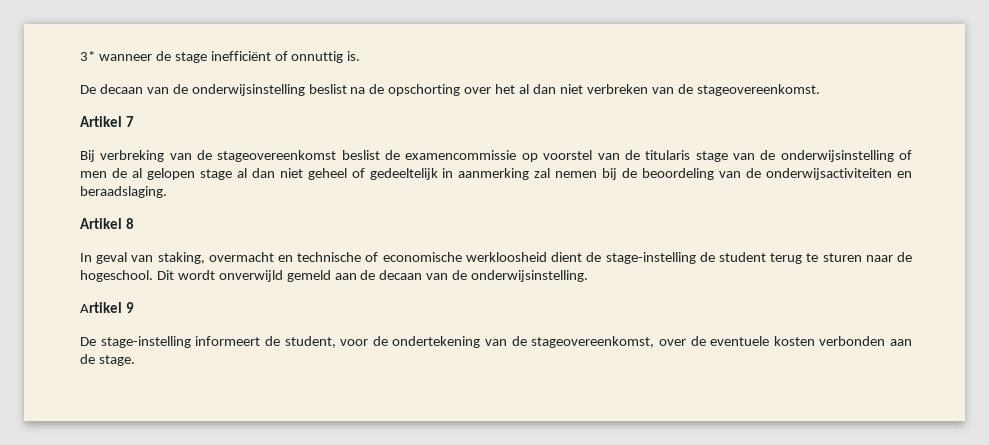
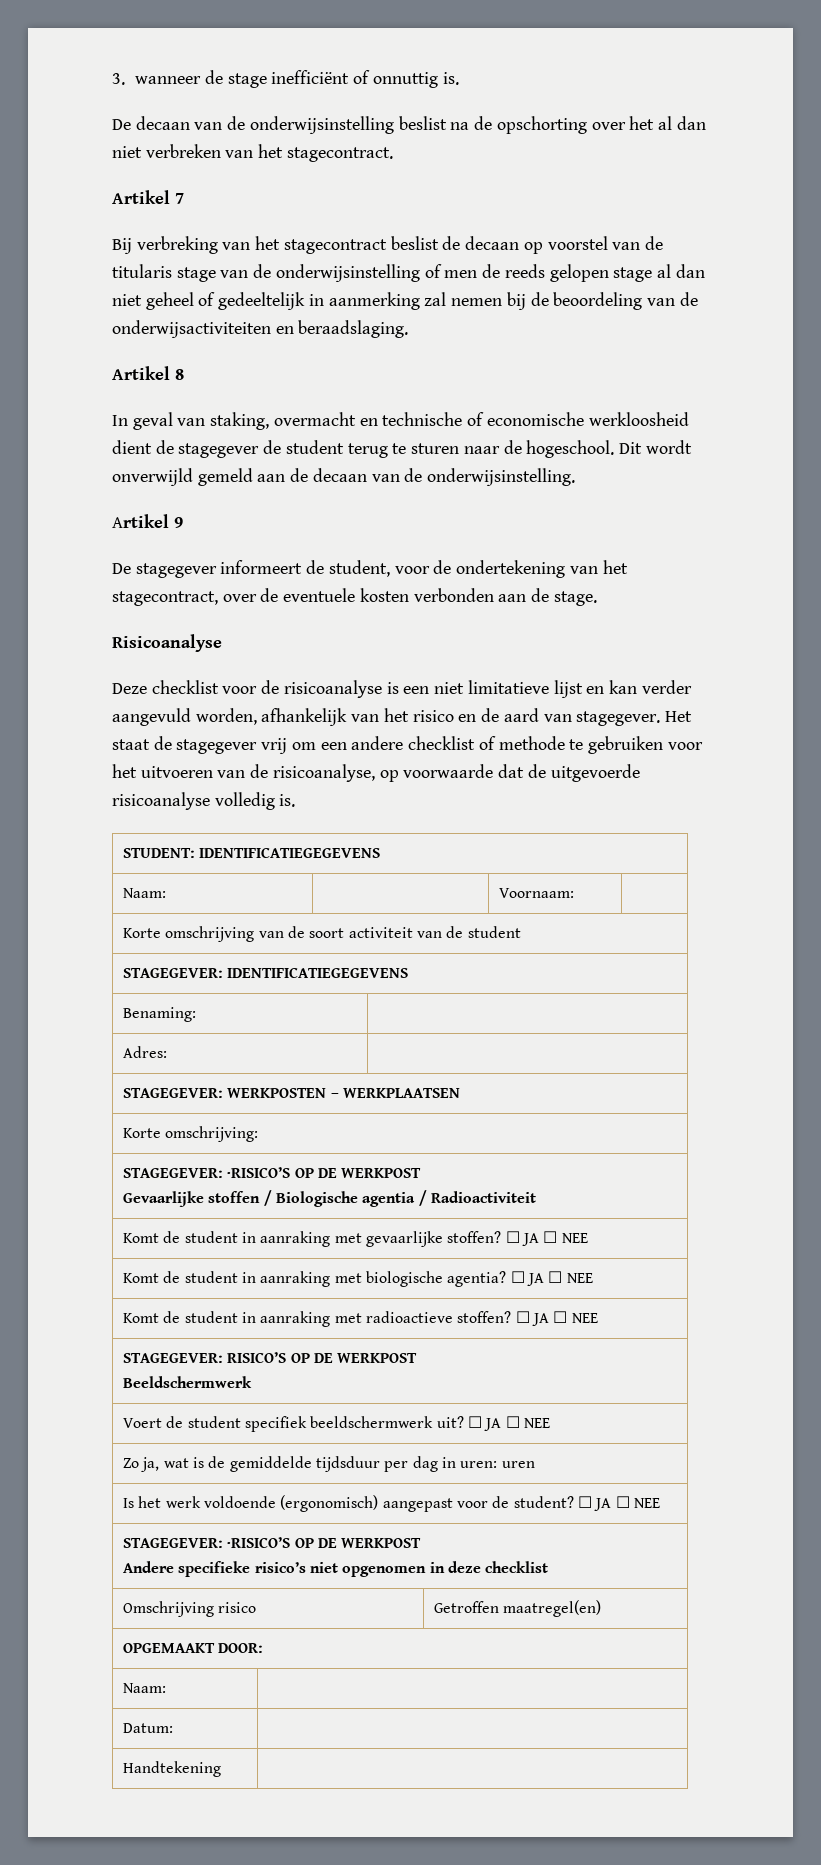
[80,51,95,61] 3* -> [112,73,125,85] 3.
[677,84,820,96] de stageovereenkomst. -> [258,144,393,162] het stagecontract.
[197,150,337,162] de stageovereenkomst -> [255,236,387,254] het stagecontract
[405,150,517,160] examencommissie -> [465,236,520,250] decaan
[131,168,142,178] al -> [504,264,545,278] reeds
[605,252,696,264] stage-instelling -> [178,443,260,458] stagegever
[100,336,191,348] stage-instelling -> [135,563,217,578] stagegever
[511,336,655,348] de stageovereenkomst, -> [602,560,628,574] [112,591,218,606] het stagecontract,
(135, 360) none -> [112,634,222,652] [112,680,692,698] [112,708,692,726] [112,736,703,754] [112,764,640,782] [112,792,296,810] [123,847,381,858] [123,888,167,898] [499,888,575,898] [123,926,521,942] [123,967,409,978] [123,1007,197,1022] [123,1046,168,1058] [123,1088,461,1098] [123,1126,259,1142] [123,1167,422,1178] [123,1190,537,1207] [123,1231,588,1247] [123,1271,593,1287] [123,1311,598,1327] [123,1352,418,1363] [123,1376,253,1388] [123,1416,551,1432] [123,1456,535,1472] [123,1495,661,1512] [123,1537,422,1548] [123,1561,549,1577] [123,1601,257,1617] [434,1600,602,1617] [123,1643,264,1653] [123,1683,167,1693] [123,1723,174,1733] [123,1761,222,1777] // Risicoanalyse // Deze checklist voor de risicoanalyse is een niet limitatieve lijst en kan verder aangevuld worden, afhankelijk van het risico en de aard van stagegever. Het staat de stagegever vrij om een andere checklist of methode te gebruiken voor het uitvoeren van de risicoanalyse, op voorwaarde dat de uitgevoerde risicoanalyse volledig is. // STUDENT: IDENTIFICATIEGEGEVENS // Naam: | | Voornaam: | // Korte omschrijving van de soort activiteit van de student // STAGEGEVER: IDENTIFICATIEGEGEVENS // Benaming: | // Adres: | // STAGEGEVER: WERKPOSTEN – WERKPLAATSEN // Korte omschrijving: // STAGEGEVER: ·RISICO’S OP DE WERKPOST // Gevaarlijke stoffen / Biologische agentia / Radioactiviteit // Komt de student in aanraking met gevaarlijke stoffen? ☐ JA ☐ NEE // Komt de student in aanraking met biologische agentia? ☐ JA ☐ NEE // Komt de student in aanraking met radioactieve stoffen? ☐ JA ☐ NEE // STAGEGEVER: RISICO’S OP DE WERKPOST // Beeldschermwerk // Voert de student specifiek beeldschermwerk uit? ☐ JA ☐ NEE // Zo ja, wat is de gemiddelde tijdsduur per dag in uren: uren // Is het werk voldoende (ergonomisch) aangepast voor de student? ☐ JA ☐ NEE // STAGEGEVER: ·RISICO’S OP DE WERKPOST // Andere specifieke risico’s niet opgenomen in deze checklist // Omschrijving risico | Getroffen maatregel(en) // OPGEMAAKT DOOR: // Naam: | // Datum: | // Handtekening |

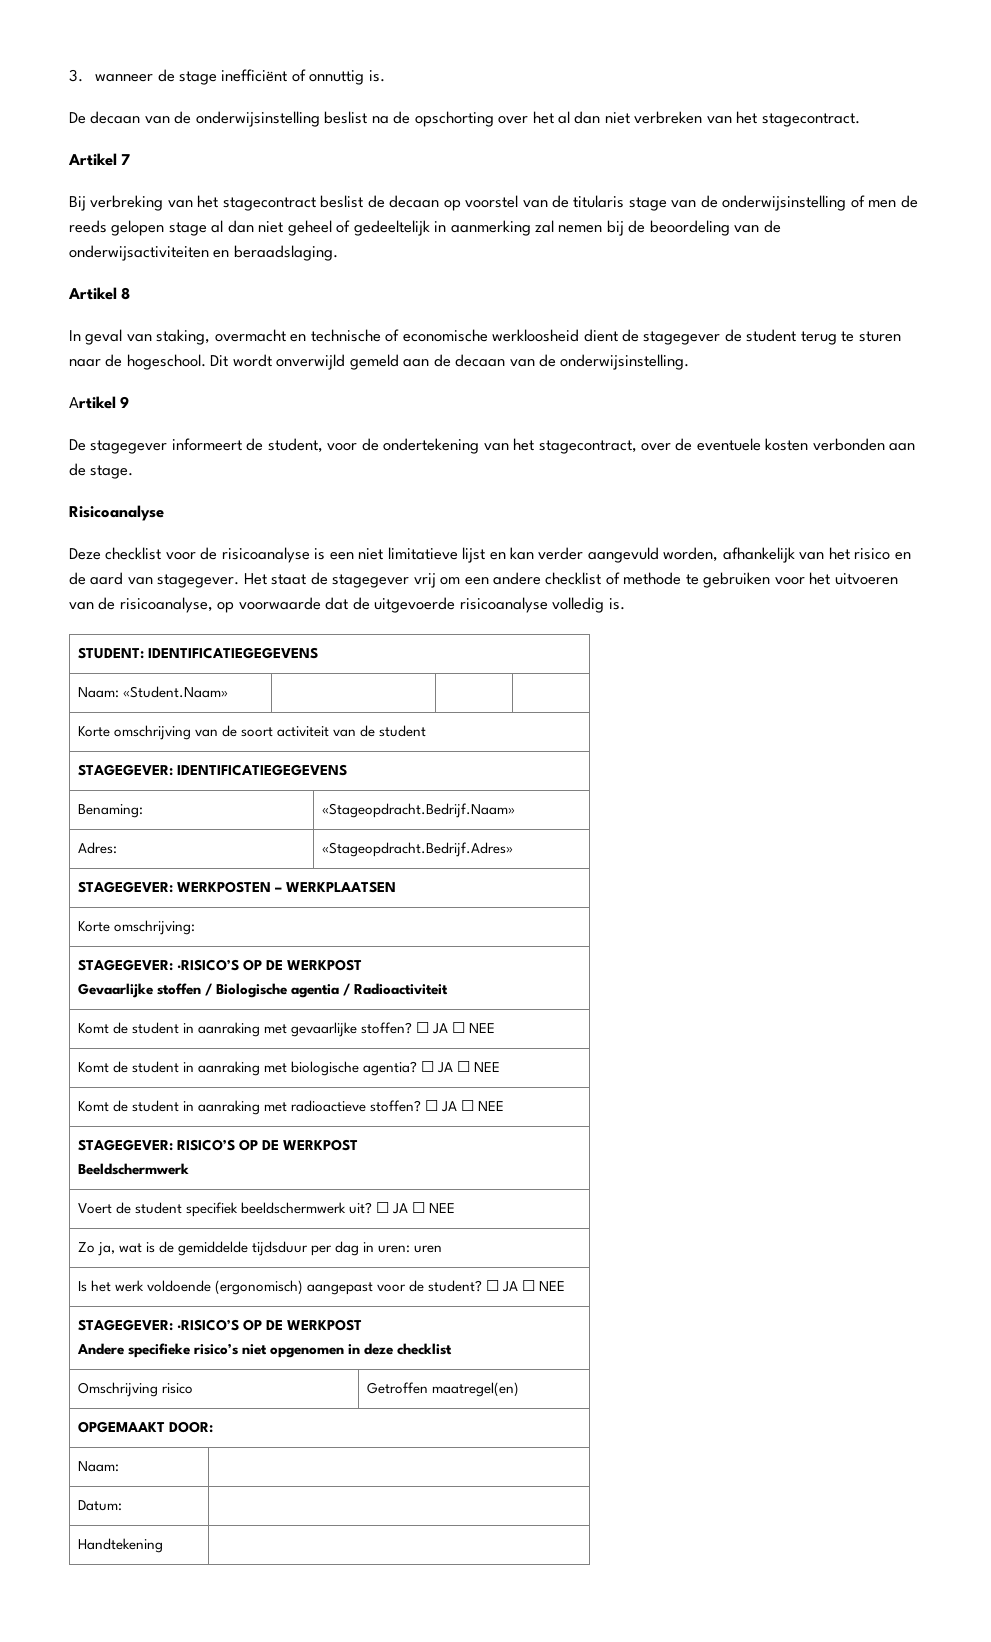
[499,888,575,898] | | Voornaam: -> [122,686,228,698] «Student.Naam» | |
(197, 1014) none -> [321,803,515,818] «Stageopdracht.Bedrijf.Naam»
(168, 1052) none -> [321,842,513,857] «Stageopdracht.Bedrijf.Adres»

